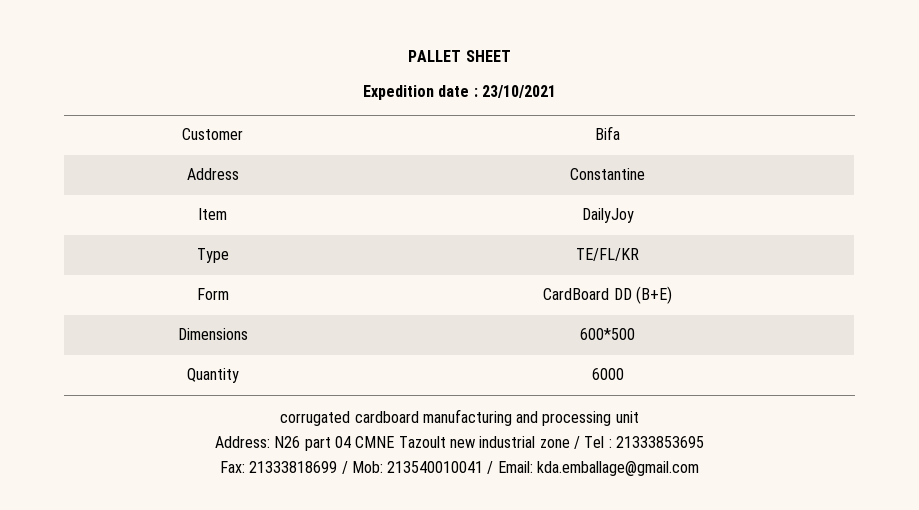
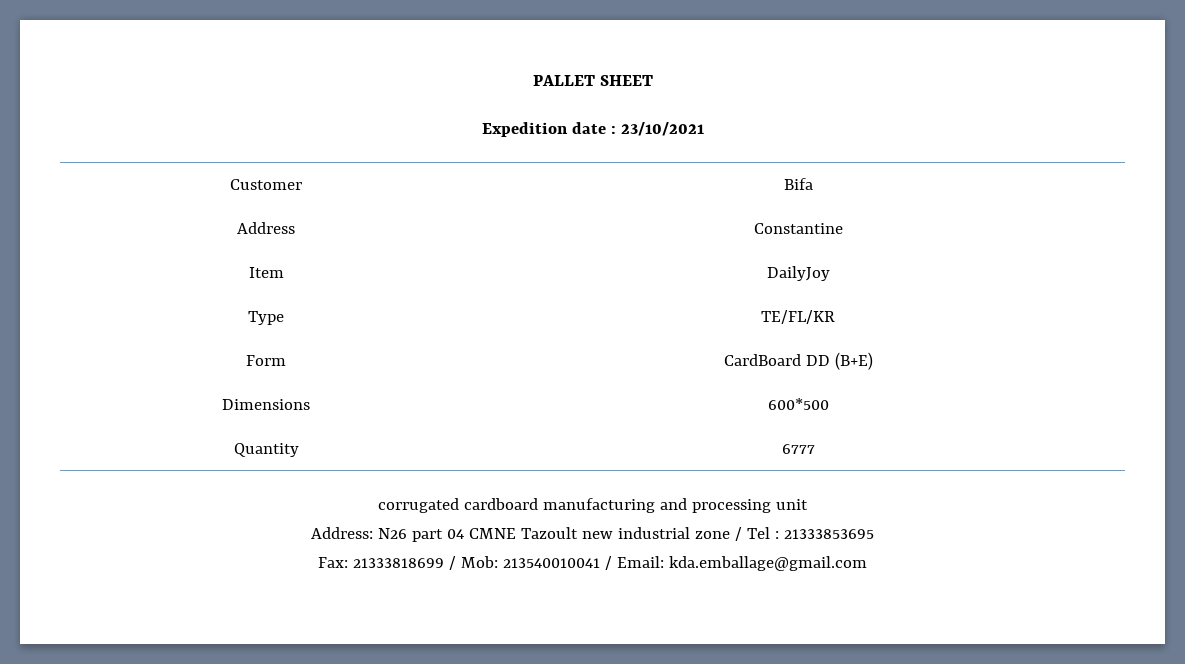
[591,368,624,380] 6000 -> [781,444,815,454] 6777

